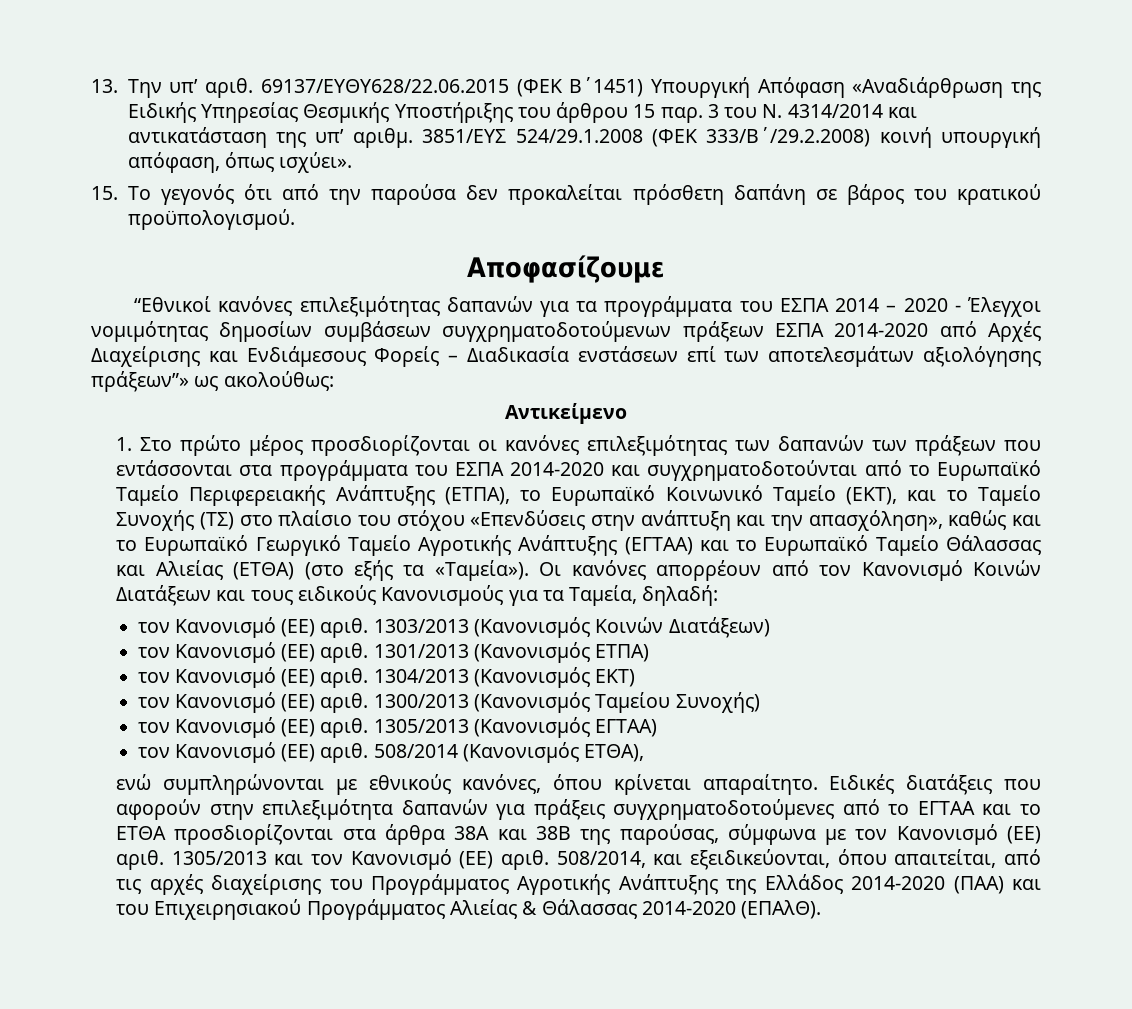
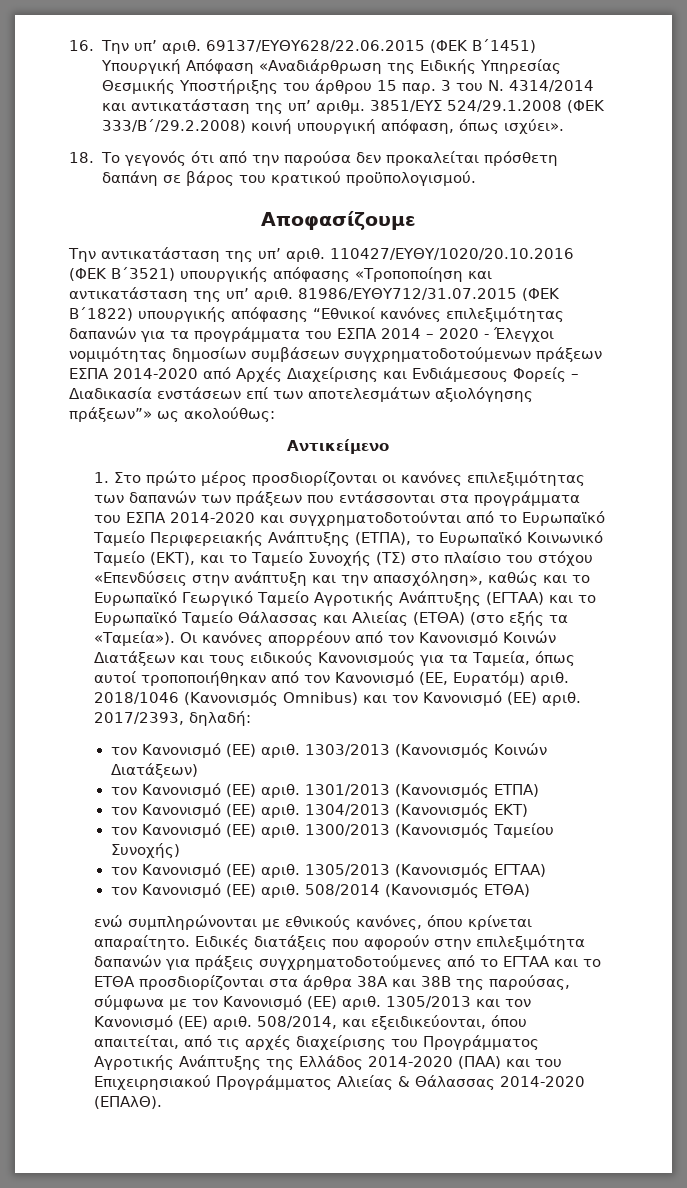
[91,79,118,93] 13. -> [69,40,94,51] 16.
[91,186,118,200] 15. -> [69,152,94,163] 18.
(665, 269) none -> [68,247,574,262] [69,267,492,282] [69,287,560,302] [69,307,308,322] Την αντικατάσταση της υπ’ αριθ. 110427/EΥΘΥ/1020/20.10.2016 (ΦΕΚ Β΄3521) υπουργικής απόφασης «Τροποποίηση και αντικατάσταση της υπ’ αριθ. 81986/ΕΥΘΥ712/31.07.2015 (ΦΕΚ Β΄1822) υπουργικής απόφασης
(638, 595) none -> [535,651,576,666] [94,671,570,686] [94,691,582,706] [94,712,185,725] όπως αυτοί τροποποιήθηκαν από τον Κανονισμό (ΕΕ, Ευρατόμ) αριθ. 2018/1046 (Κανονισμός Omnibus) και τον Κανονισμό (ΕΕ) αριθ. 2017/2393,
[584,744,645,762] ΕΤΘΑ), -> [483,884,530,897] ΕΤΘΑ)

